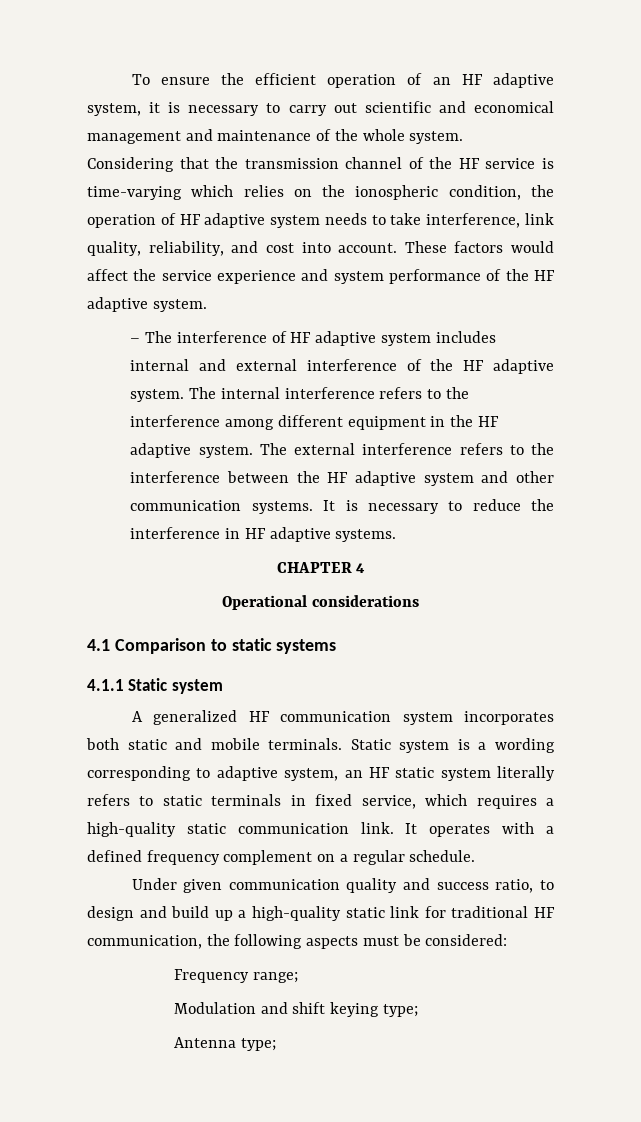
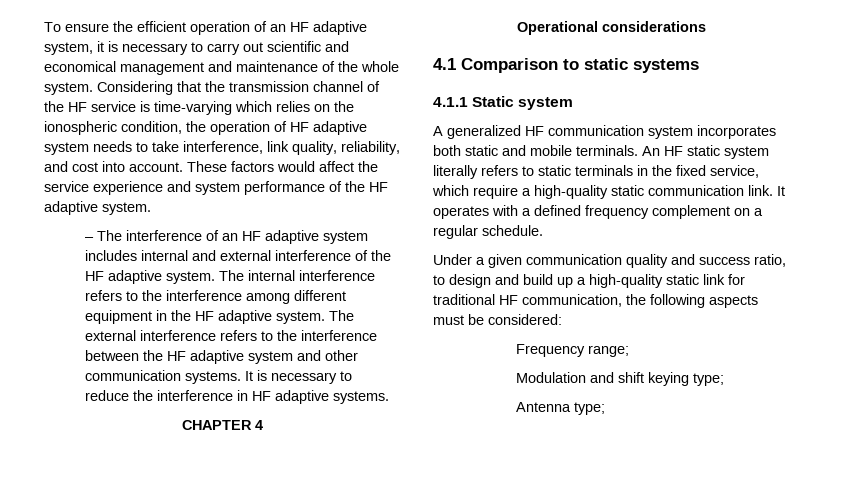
(287, 337) none -> [222,233,239,241] an
[350,738,555,753] [87,766,363,781] Static system is a wording corresponding to adaptive system, an -> [642,146,660,156] An
(306, 800) none -> [652,165,672,176] the
[476,795,537,809] requires -> [473,185,518,199] require
(177, 884) none -> [476,257,485,265] a

